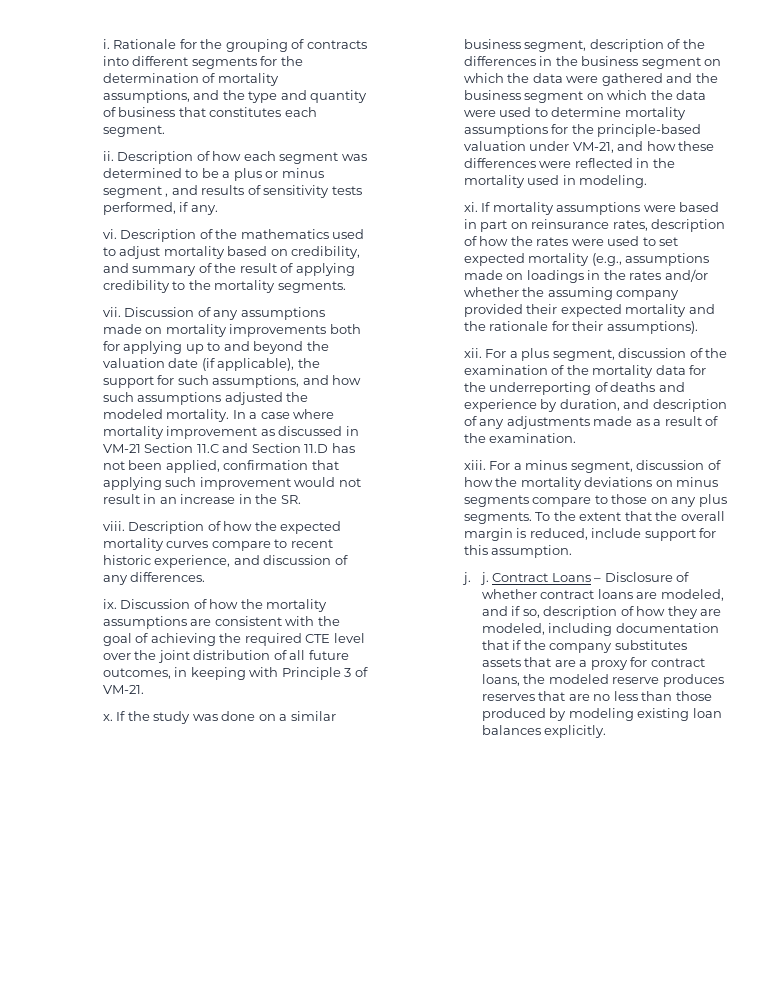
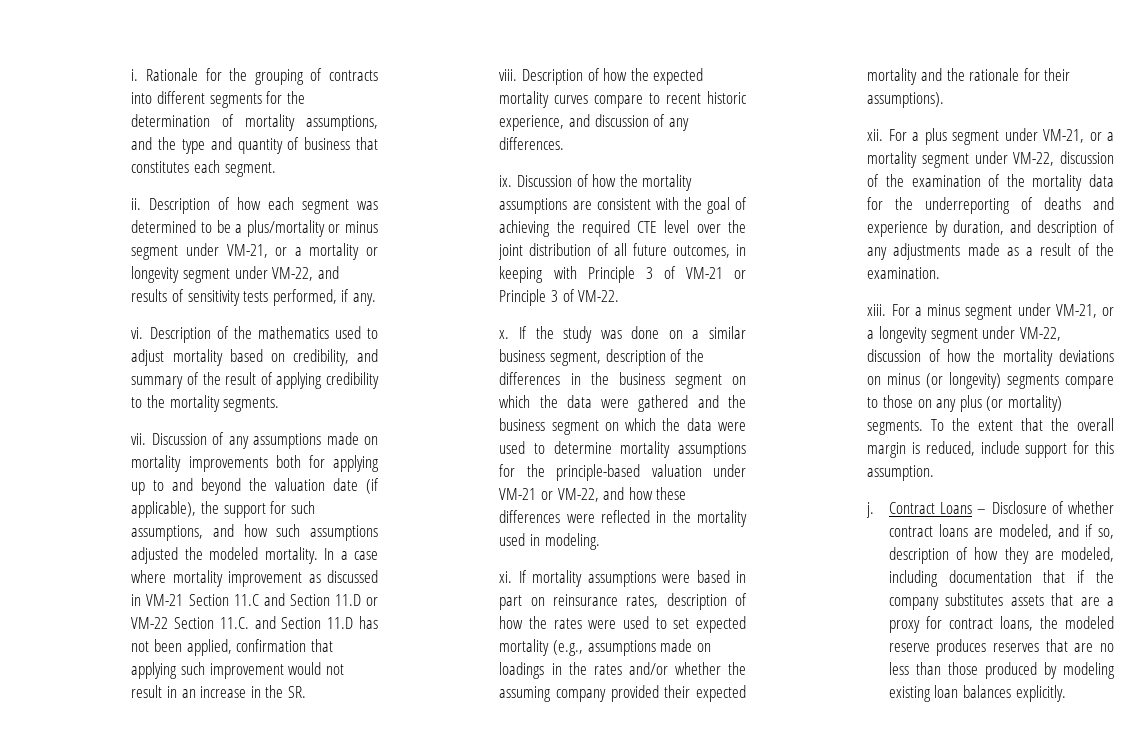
[233,168,262,181] plus -> [246,220,325,237] plus/mortality
[165,193,169,197] , -> [185,243,378,260] [131,266,314,283] under VM-21, or a mortality or longevity segment under VM-22,
(329, 448) none -> [366,597,378,606] [131,616,354,629] or VM-22 Section 11.C. and Section 11.D
[102,685,144,694] VM-21. -> [685,267,746,279] [499,289,620,306] VM-21 or Principle 3 of VM-22.
[572,142,614,153] VM-21, -> [499,488,599,502] VM-21 or VM-22,
[552,349,615,361] segment, -> [952,128,1114,145] [867,151,1055,168] segment under VM-21, or a mortality segment under VM-22,
[570,461,633,473] segment, -> [965,303,1114,320] [867,326,1061,343] segment under VM-21, or a longevity segment under VM-22,
(719, 482) none -> [926,372,1002,389] (or longevity)
(727, 500) none -> [986,395,1062,412] (or mortality)
[479,572,489,585] j. -> (875, 510) none

